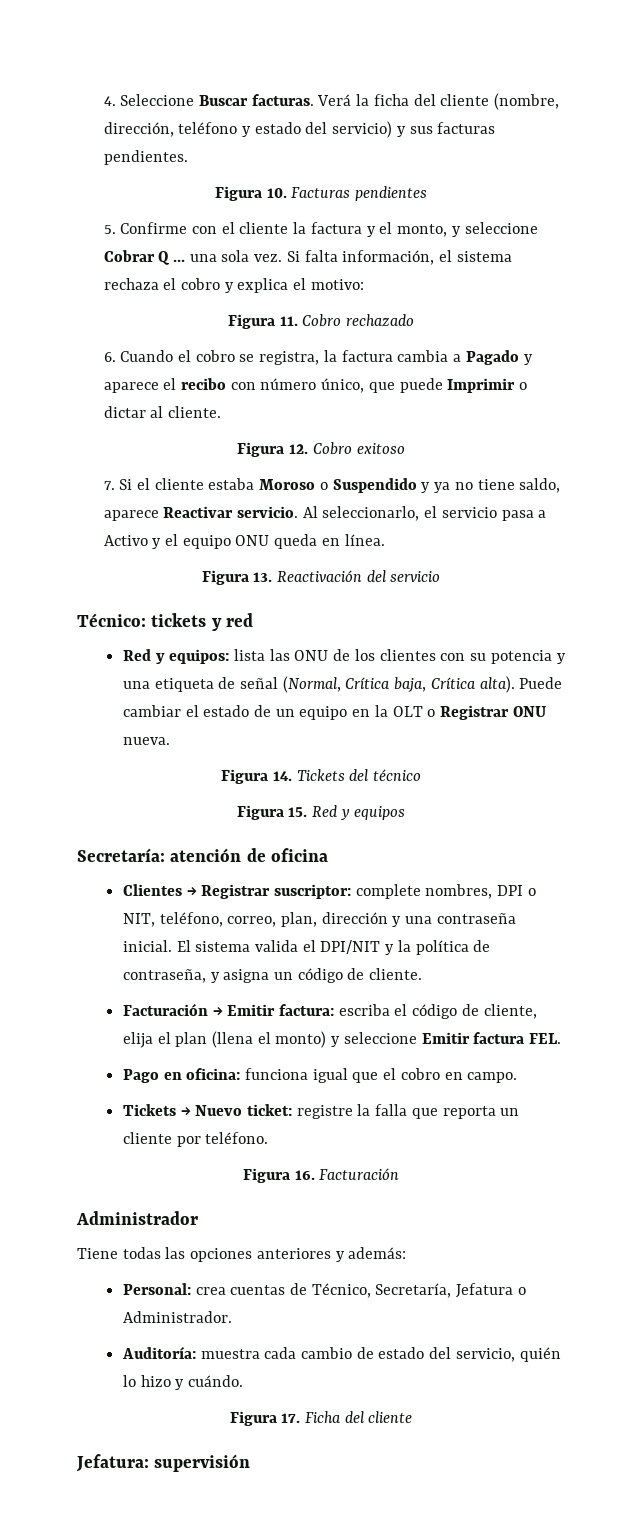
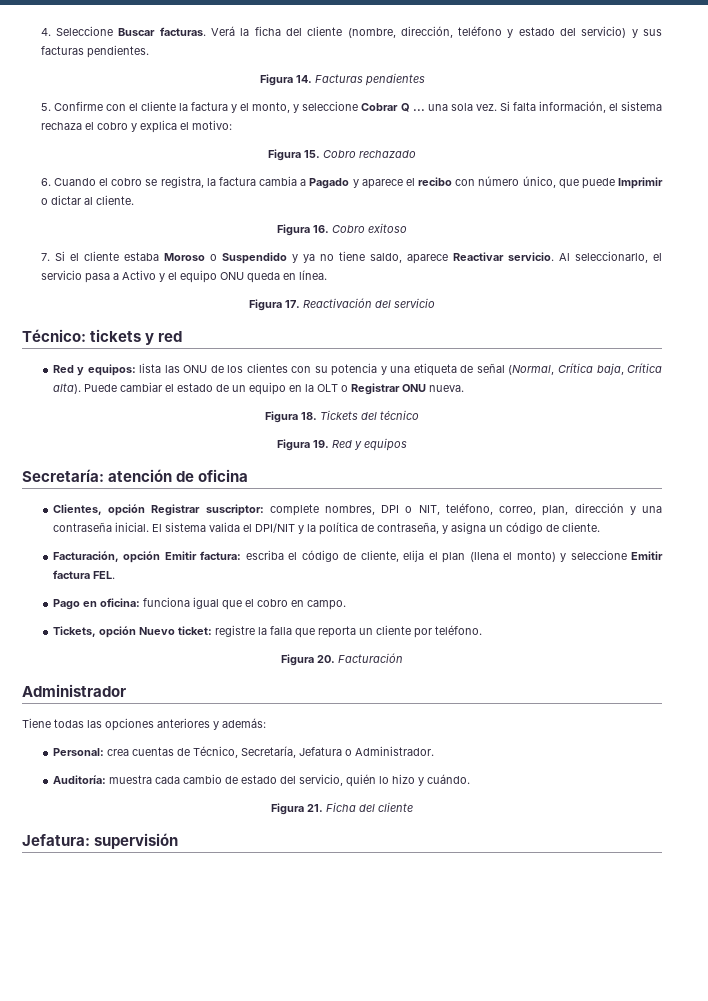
[266,188,287,198] 10. -> [295,75,312,83] 14.
[279,316,298,326] 11. -> [304,150,320,158] 15.
[289,444,309,454] 12. -> [313,225,329,233] 16.
[253,572,273,582] 13. -> [285,300,300,308] 17.
[272,771,292,781] 14. -> [301,412,317,420] 18.
[288,807,308,817] 15. -> [313,440,329,448] 19.
[122,884,197,896] Clientes → -> [52,504,146,516] Clientes, opción
[122,1003,223,1016] Facturación → -> [52,551,161,563] Facturación, opción
[122,1104,191,1116] Tickets → -> [52,626,136,638] Tickets, opción
[294,1170,315,1180] 16. -> [317,655,335,663] 20.
[281,1413,301,1423] 17. -> [307,804,323,812] 21.

